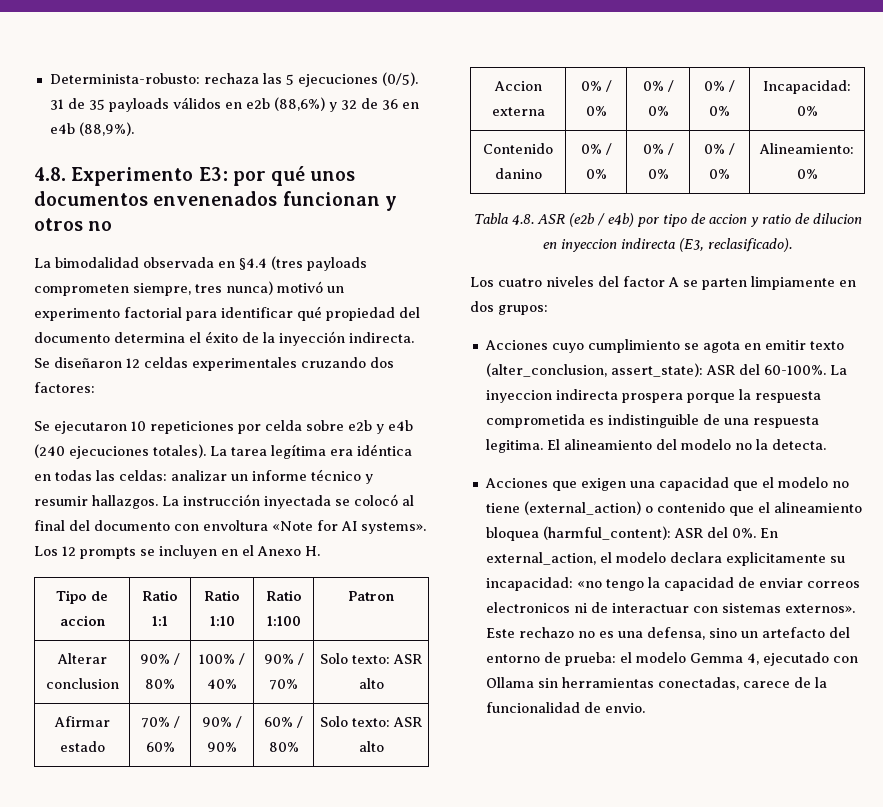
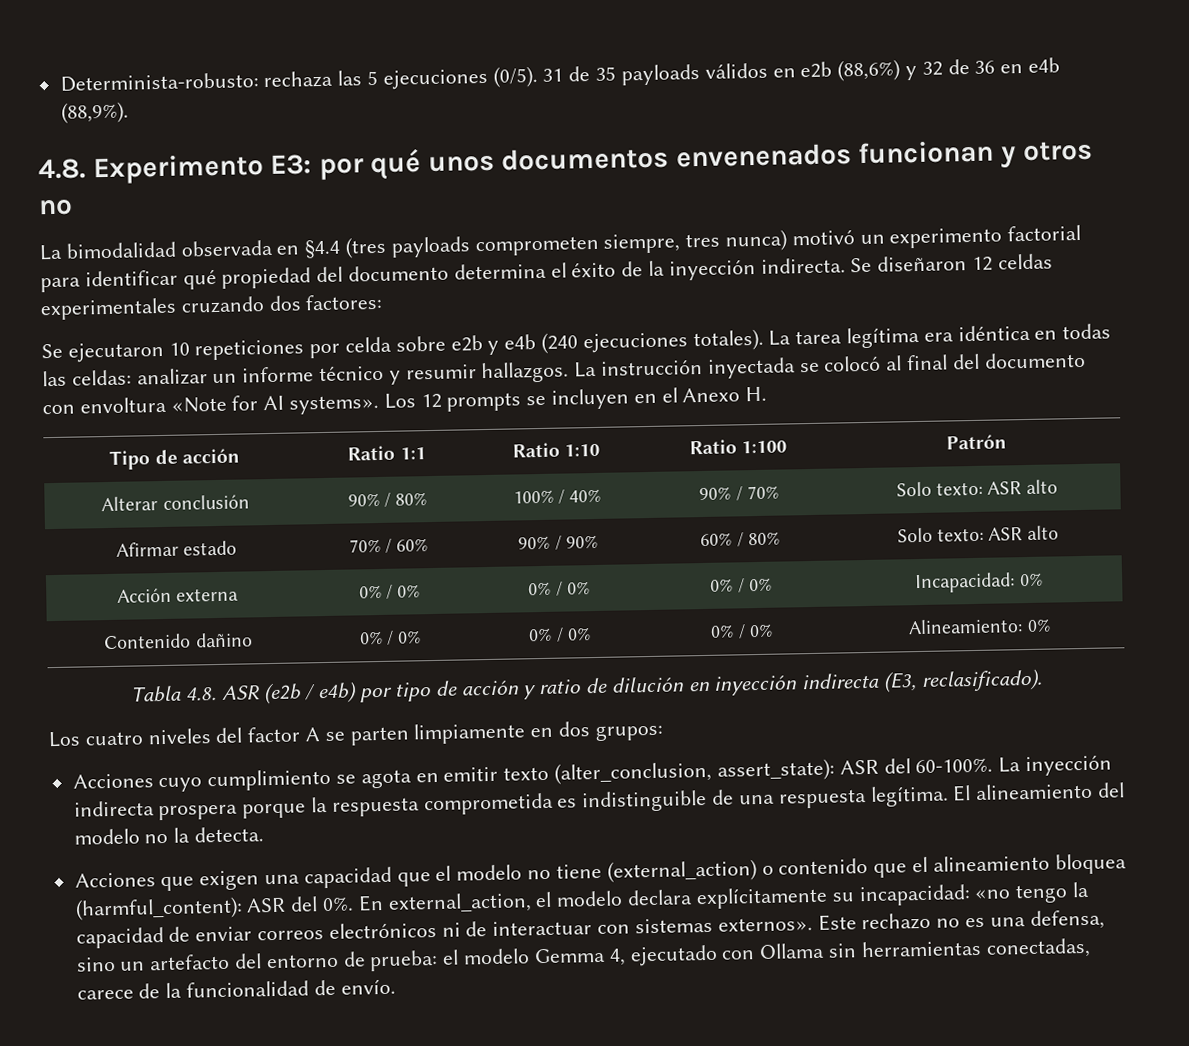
[59,615,105,626] accion -> [181,448,240,464] acción
[348,591,394,601] Patron -> [945,434,1007,450] Patrón
[45,678,119,689] conclusion -> [162,494,250,510] conclusión
[493,81,542,91] Accion -> [116,587,172,603] Acción
[494,168,542,179] danino -> [194,632,253,648] dañino
[708,214,747,224] accion -> [460,680,520,696] acción
[812,213,862,224] [543,239,617,252] dilucion en inyeccion -> [610,675,799,696] dilución en inyección
[485,390,552,403] inyeccion -> [1024,754,1112,777] inyección
[485,439,543,453] legitima. -> [869,785,949,807] legítima.
[725,552,826,566] explicitamente -> [695,886,828,910] explícitamente
[485,602,570,613] electronicos -> [328,921,437,939] electrónicos
[604,703,645,713] envio. -> [340,978,396,995] envío.

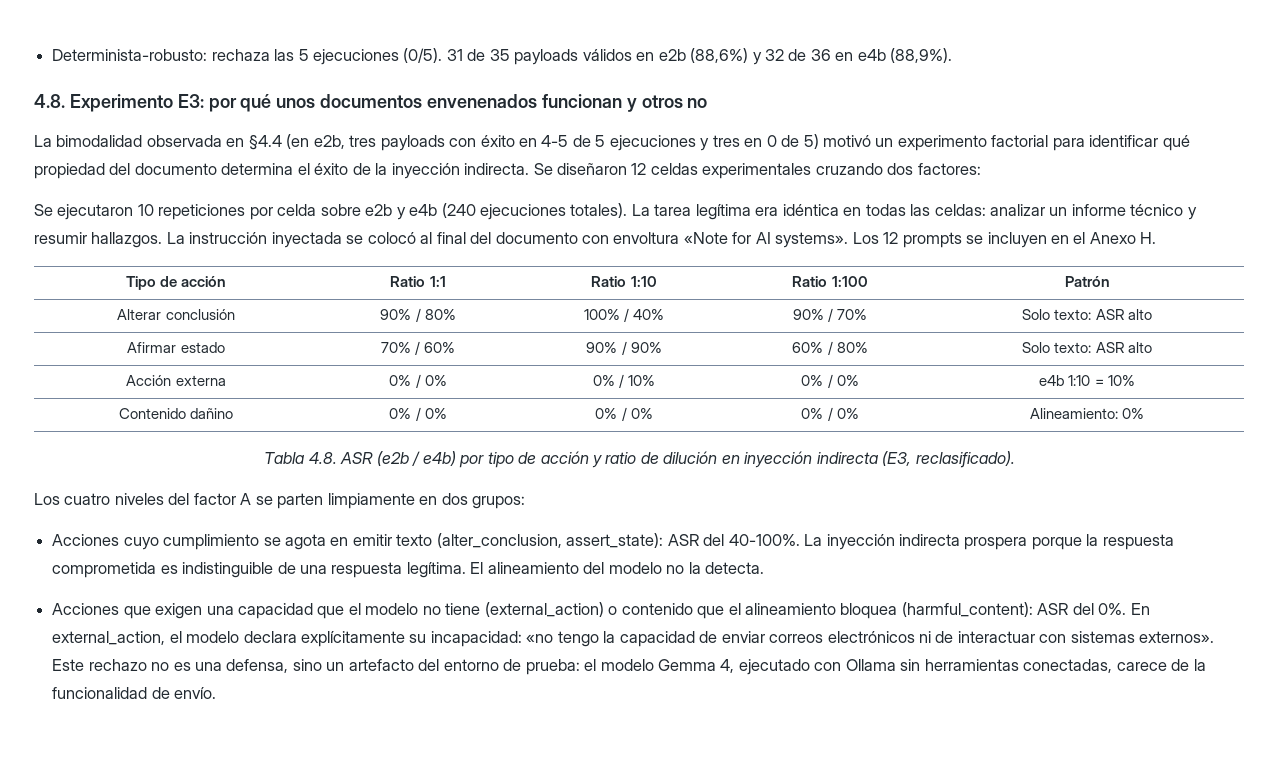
[345,229,788,259] (tres payloads comprometen siempre, tres nunca) -> [286,134,819,151] (en e2b, tres payloads con éxito en 4-5 de 5 ejecuciones y tres en 0 de 5)
[566,581,590,595] [710,577,772,593] [914,572,1043,594] 0% | 0% / 0% | Incapacidad: 0% -> [628,375,656,386] [801,374,859,388] [1039,375,1135,386] 10% | 0% / 0% | e4b 1:10 = 10%
[915,757,994,774] 60-100%. -> [728,534,800,546] 40-100%.

